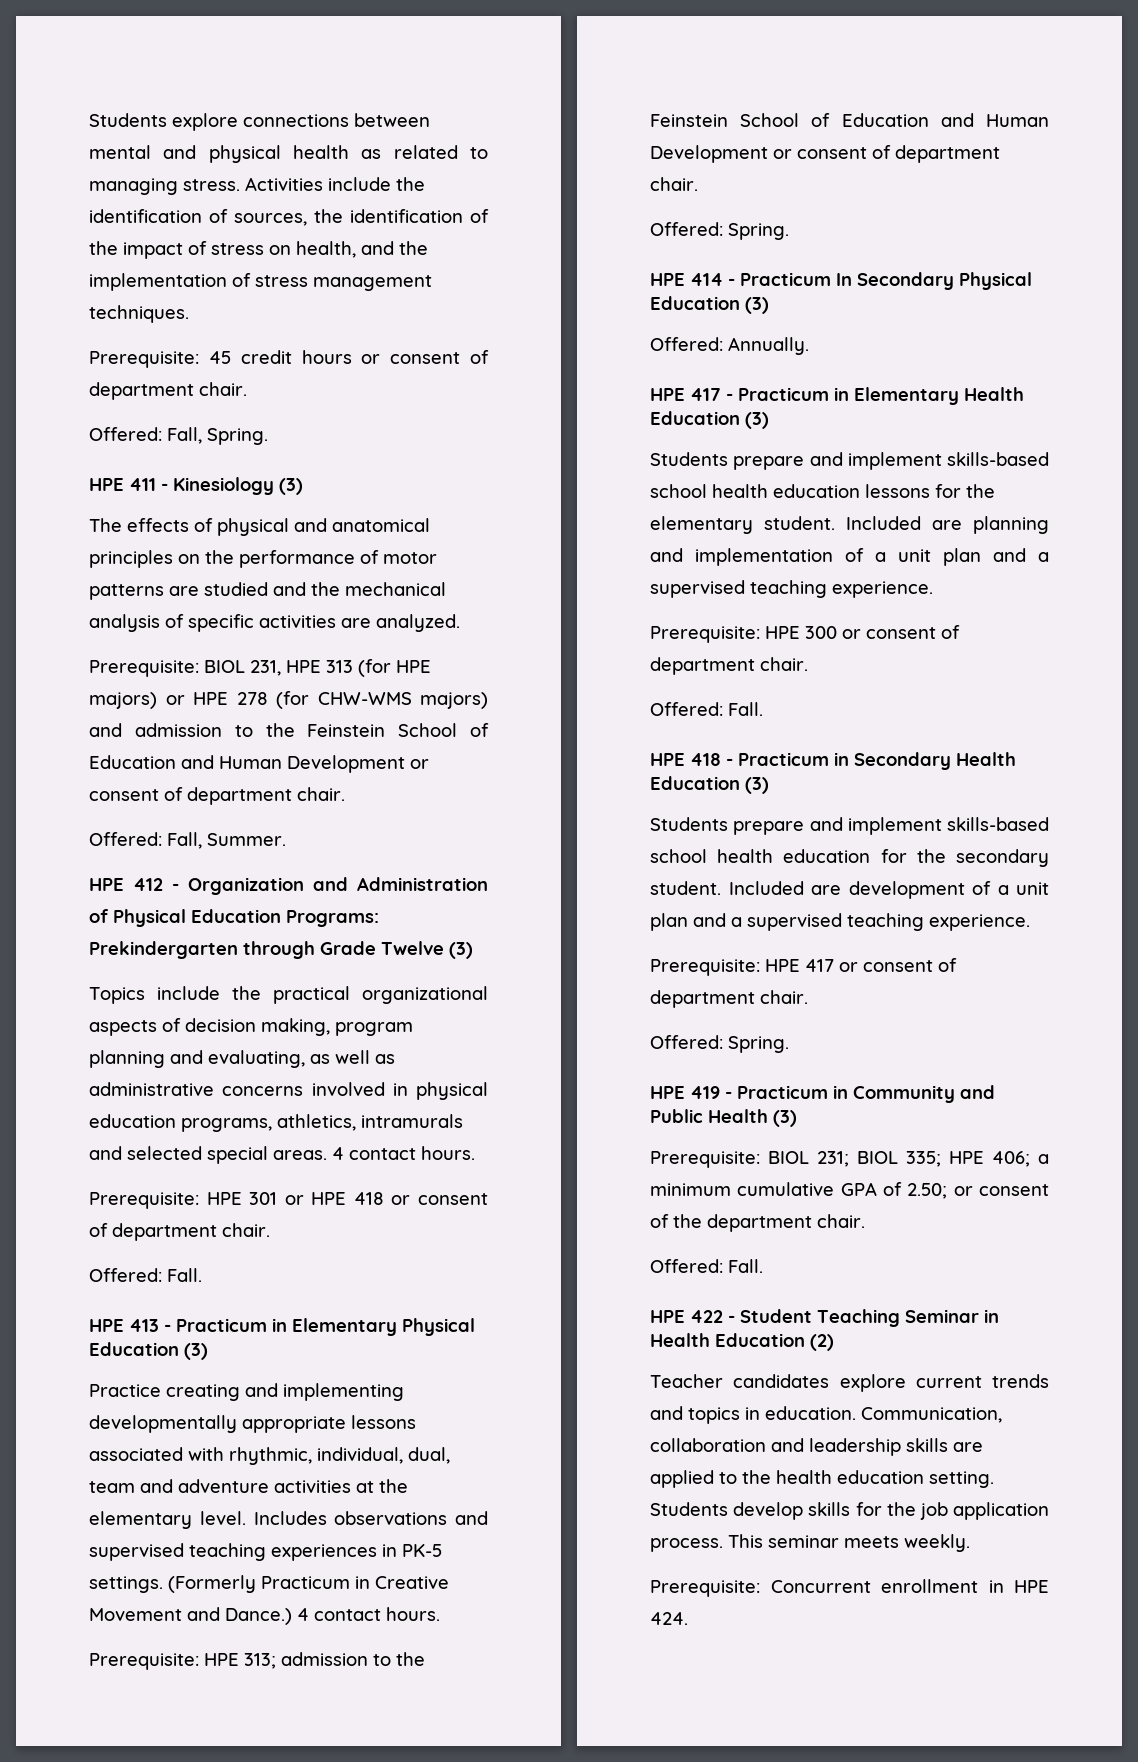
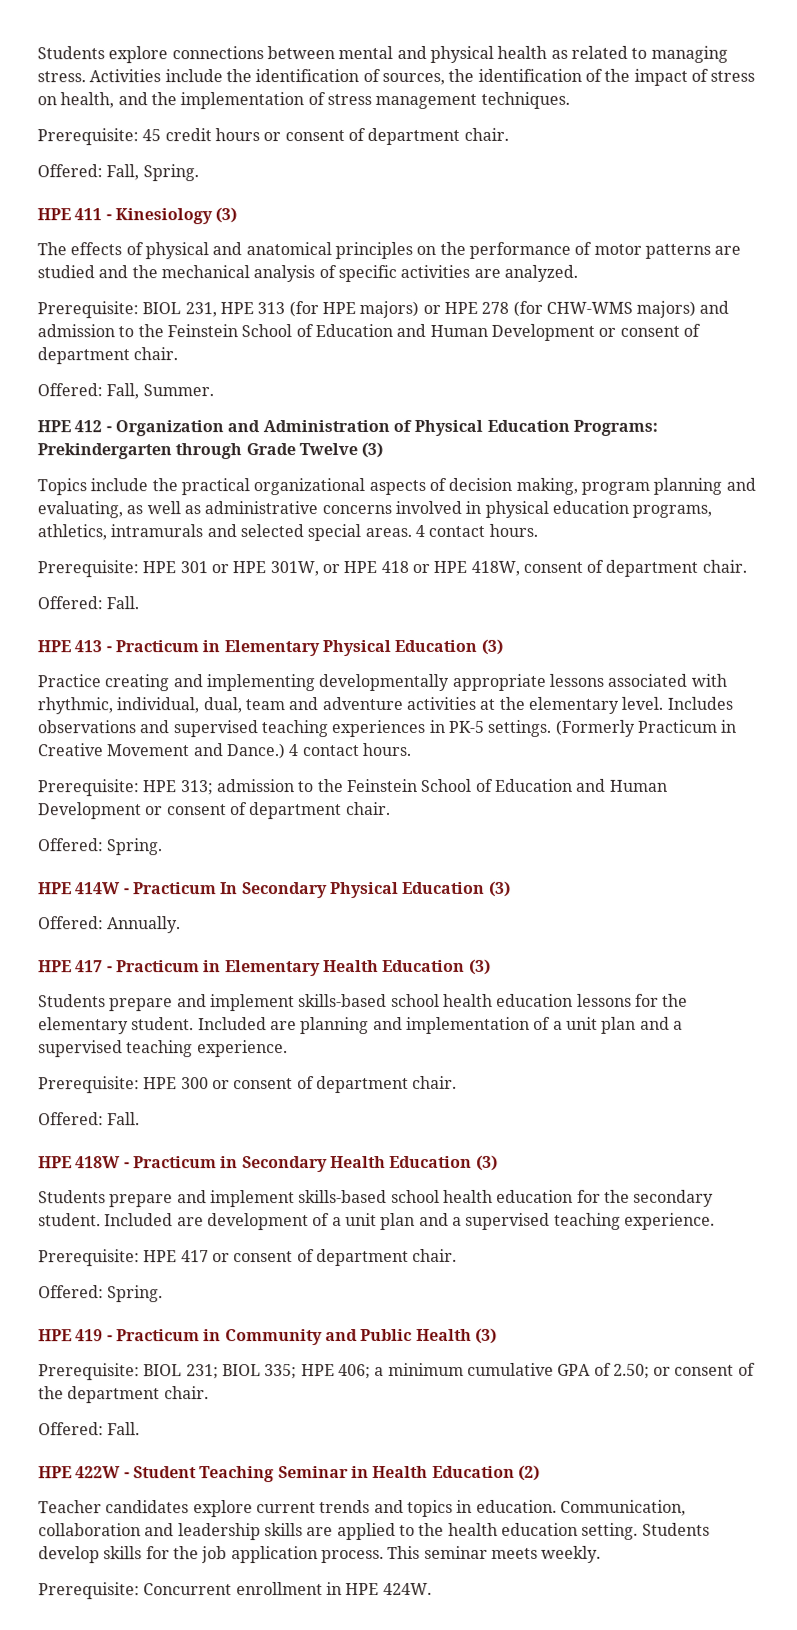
[353,1192,411,1205] 418 or -> [269,560,520,577] 301W, or HPE 418 or HPE 418W,
[690,273,723,286] 414 -> [75,882,122,895] 414W
[690,753,721,766] 418 -> [75,1156,122,1169] 418W
[690,1310,723,1323] 422 -> [75,1466,122,1479] 422W
[650,1612,688,1625] 424. -> [382,1582,432,1596] 424W.

